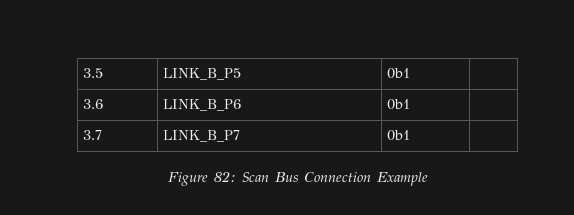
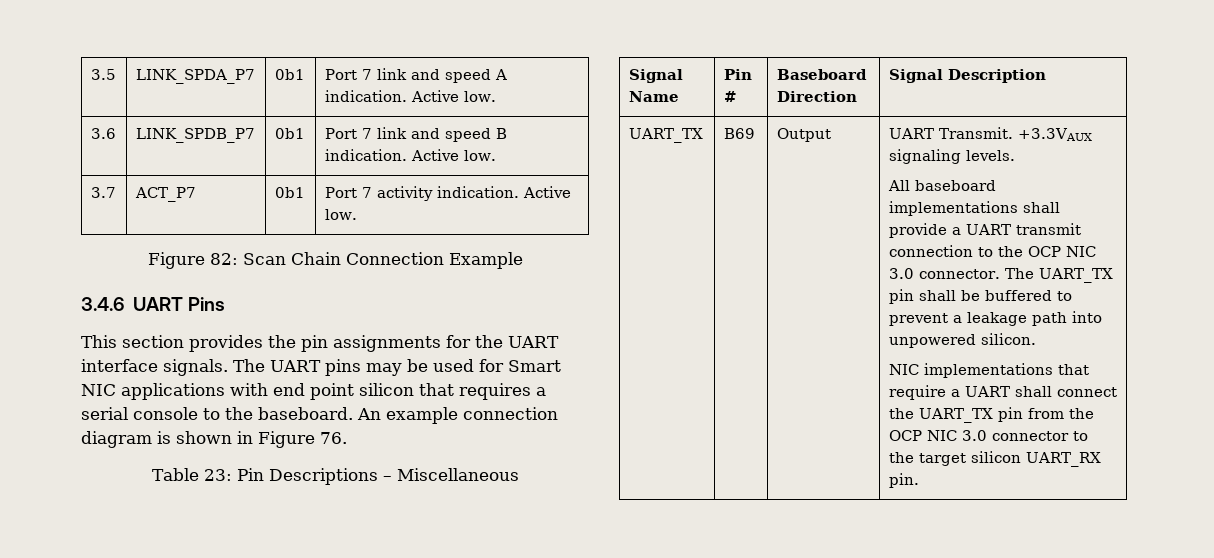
[162,68,241,80] [386,68,410,79] LINK_B_P5 | 0b1 | -> [135,69,255,84] [274,69,305,80] [324,68,507,83] [324,90,496,102] LINK_SPDA_P7 | 0b1 | Port 7 link and speed A indication. Active low.
[162,99,241,111] [386,99,410,110] LINK_B_P6 | 0b1 | -> [135,128,255,143] [274,128,305,139] [324,127,507,142] [324,149,496,161] LINK_SPDB_P7 | 0b1 | Port 7 link and speed B indication. Active low.
[162,130,240,142] [386,130,410,141] LINK_B_P7 | 0b1 | -> [134,187,196,202] [274,187,305,198] [324,186,571,201] [324,209,357,220] ACT_P7 | 0b1 | Port 7 activity indication. Active low.
[274,172,299,182] Bus -> [290,252,341,265] Chain
(428, 179) none -> [81,297,226,311] [81,335,559,352] [81,359,561,376] [81,383,546,400] [81,407,558,424] [81,431,347,448] [151,468,519,485] [628,69,683,83] [628,91,679,102] [723,69,752,80] [723,91,737,102] [776,69,867,80] [776,91,857,102] [888,69,1046,83] [628,128,703,143] [723,128,755,139] [776,128,831,142] [888,127,1092,141] [888,149,1015,164] [887,180,996,191] [888,201,1060,216] [888,223,1081,238] [888,245,1096,257] [888,268,1113,283] [888,289,1072,304] [888,311,1102,326] [888,333,1036,348] [888,363,1089,378] [888,385,1117,400] [888,407,1094,423] [888,430,1088,441] [888,451,1101,467] [888,473,919,488] // 3.4.6 UART Pins // This section provides the pin assignments for the UART interface signals. The UART pins may be used for Smart NIC applications with end point silicon that requires a serial console to the baseboard. An example connection diagram is shown in Figure 76. // Table 23: Pin Descriptions – Miscellaneous // Signal Name | Pin # | Baseboard Direction | Signal Description // UART_TX | B69 | Output | UART Transmit. +3.3VAUX signaling levels. // All baseboard implementations shall provide a UART transmit connection to the OCP NIC 3.0 connector. The UART_TX pin shall be buffered to prevent a leakage path into unpowered silicon. // NIC implementations that require a UART shall connect the UART_TX pin from the OCP NIC 3.0 connector to the target silicon UART_RX pin.

